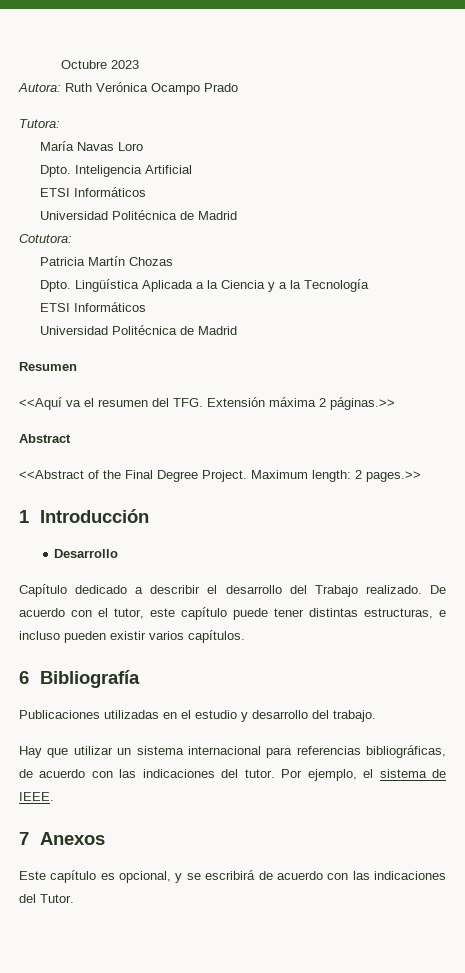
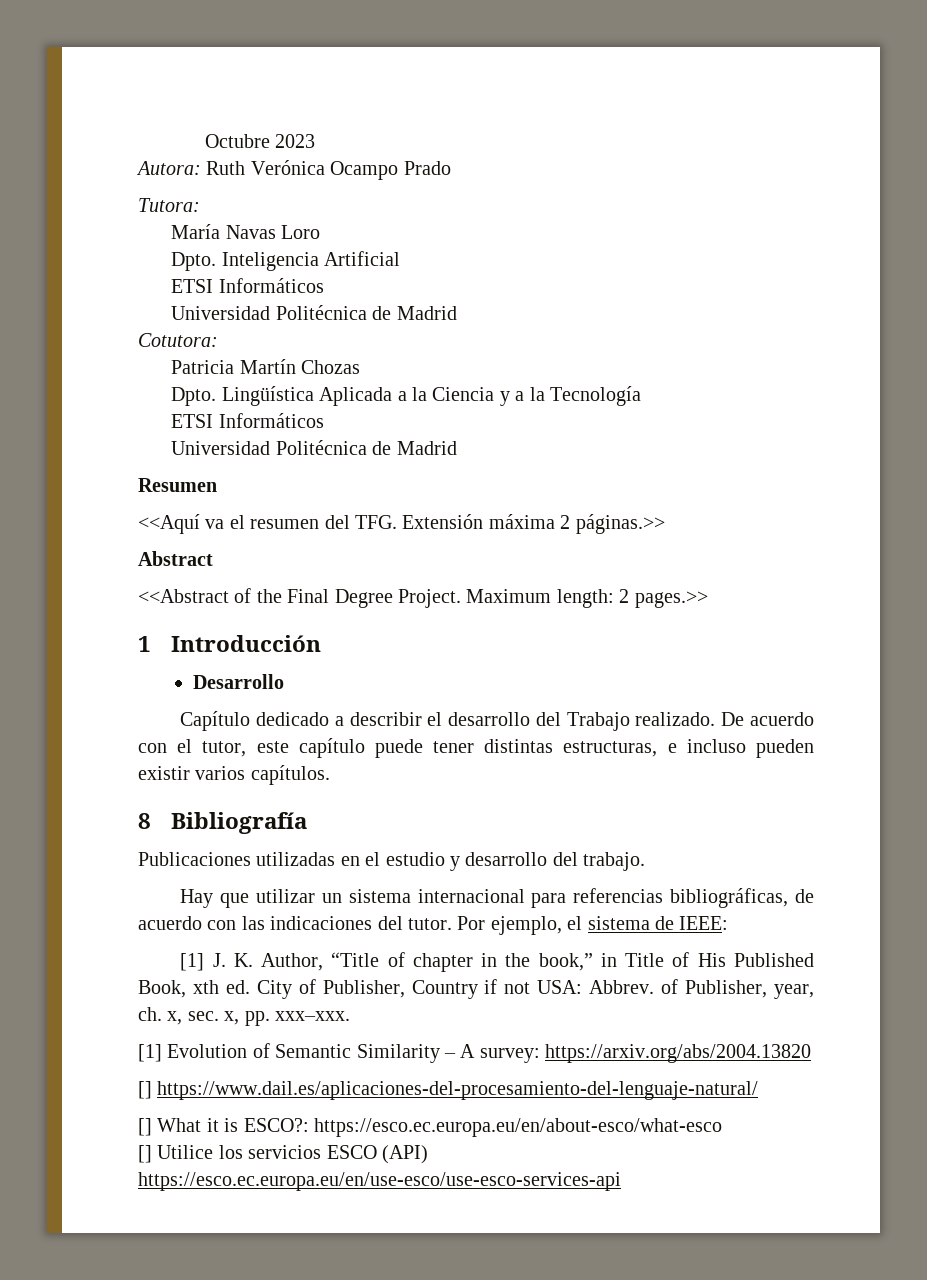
[19,671,29,684] 6 -> [138,813,151,829] 8
[19,792,54,801] [19,832,106,845] [19,870,447,883] [19,894,74,903] IEEE. // 7 Anexos // Este capítulo es opcional, y se escribirá de acuerdo con las indicaciones del Tutor. -> [679,916,729,930] [180,952,814,972] [138,979,814,999] [138,1007,350,1026] [138,1043,812,1063] [138,1081,759,1100] [138,1118,722,1137] [138,1145,428,1164] [138,1172,621,1191] IEEE: // [1] J. K. Author, “Title of chapter in the book,” in Title of His Published Book, xth ed. City of Publisher, Country if not USA: Abbrev. of Publisher, year, ch. x, sec. x, pp. xxx–xxx. // [1] Evolution of Semantic Similarity – A survey: https://arxiv.org/abs/2004.13820 // [] https://www.dail.es/aplicaciones-del-procesamiento-del-lenguaje-natural/ // [] What it is ESCO?: https://esco.ec.europa.eu/en/about-esco/what-esco // [] Utilice los servicios ESCO (API) https://esco.ec.europa.eu/en/use-esco/use-esco-services-api

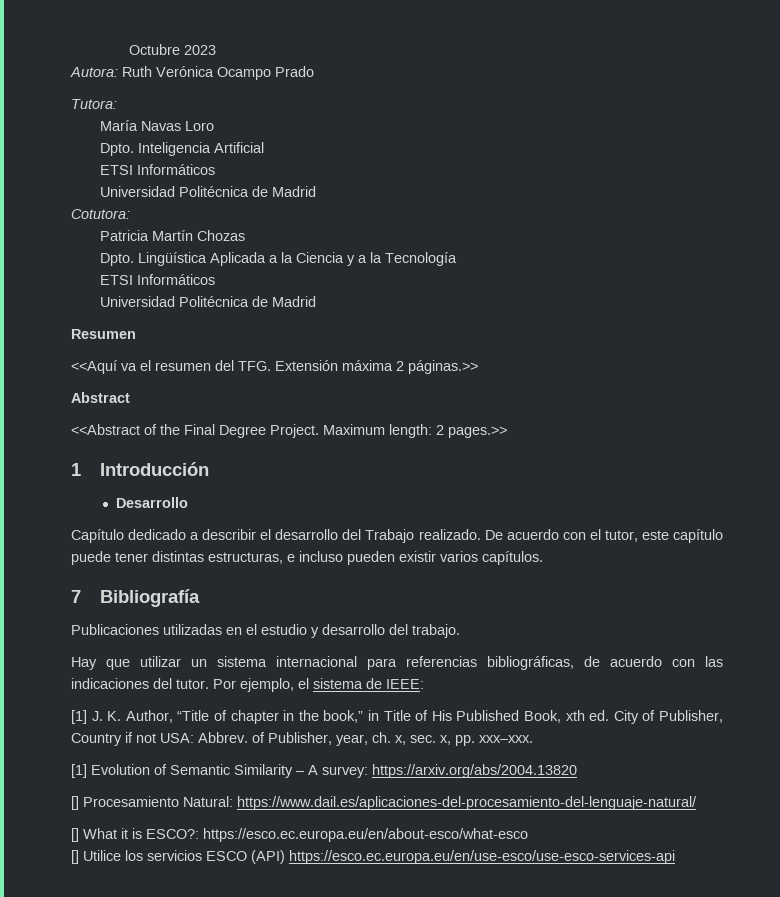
[138,813,151,829] 8 -> [71,590,81,603] 7
(152, 1090) none -> [83,796,233,807] Procesamiento Natural:

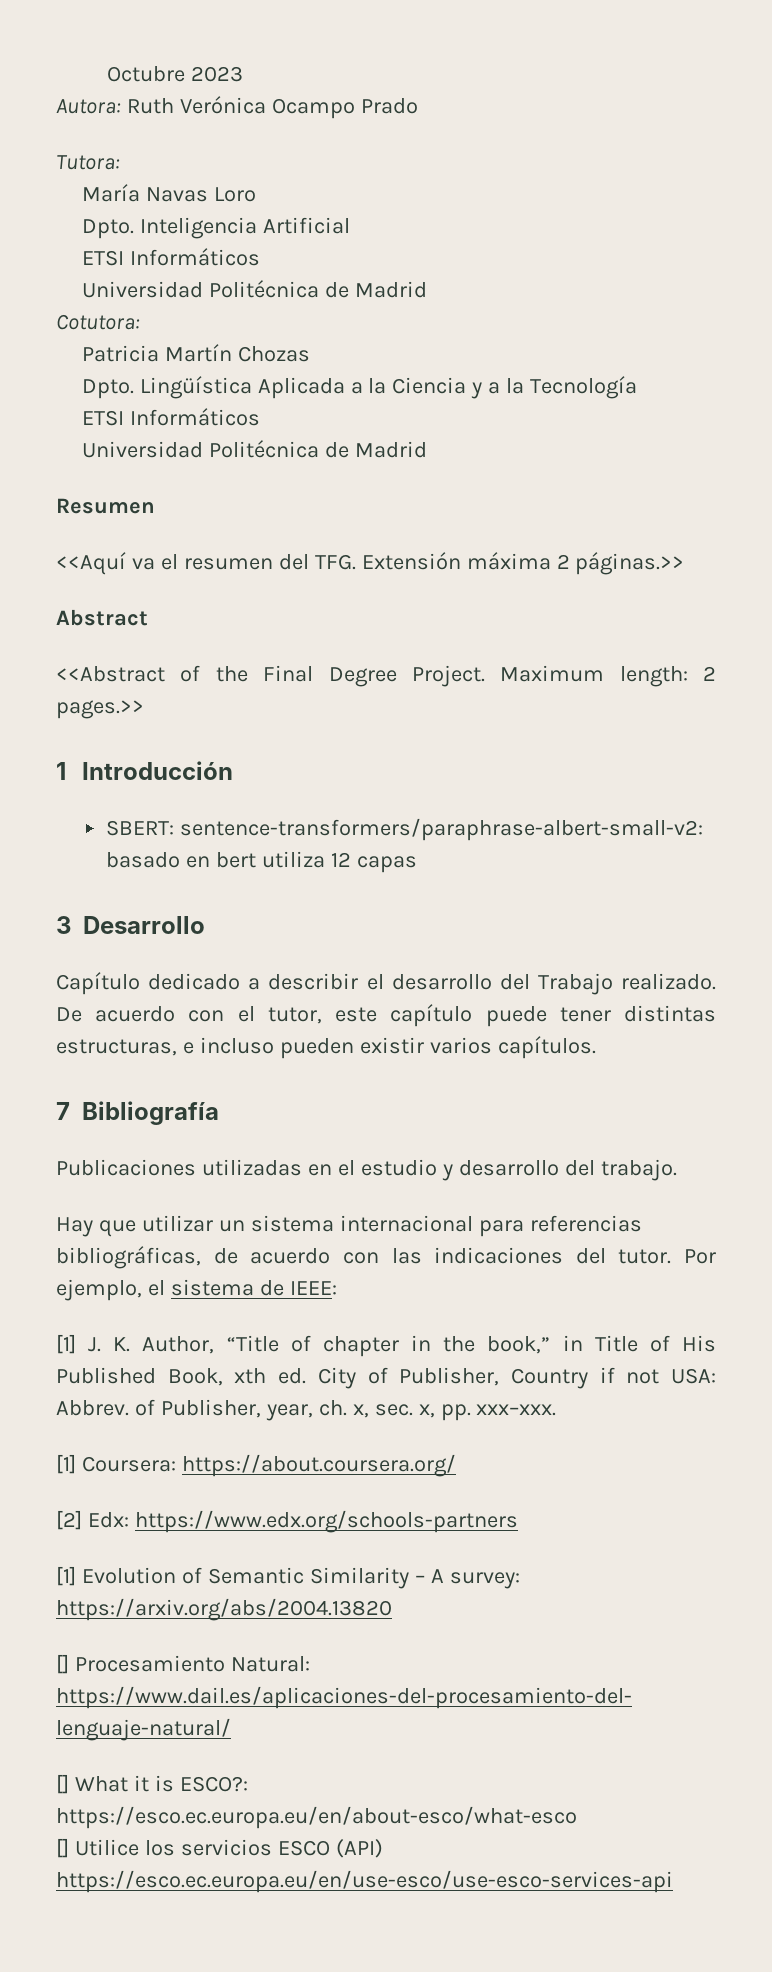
(209, 469) none -> [105,818,703,841] [105,851,417,873] [56,916,72,934] SBERT: sentence-transformers/paraphrase-albert-small-v2: basado en bert utiliza 12 capas // 3
(533, 739) none -> [56,1454,456,1477] [56,1510,518,1533] // [1] Coursera: https://about.coursera.org/ // [2] Edx: https://www.edx.org/schools-partners

